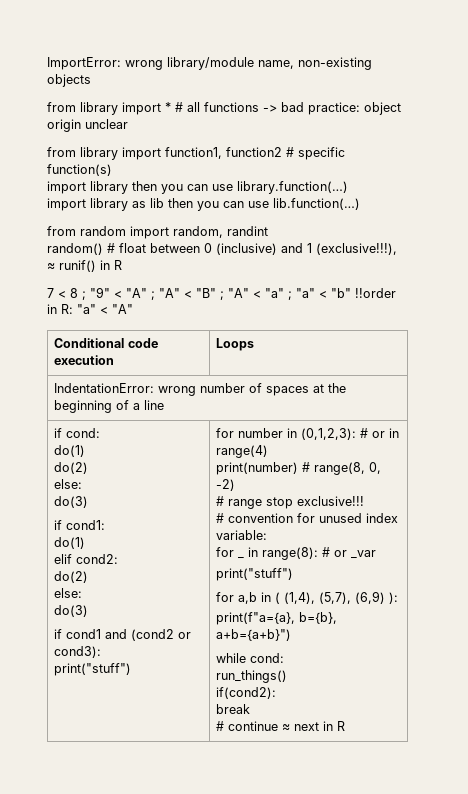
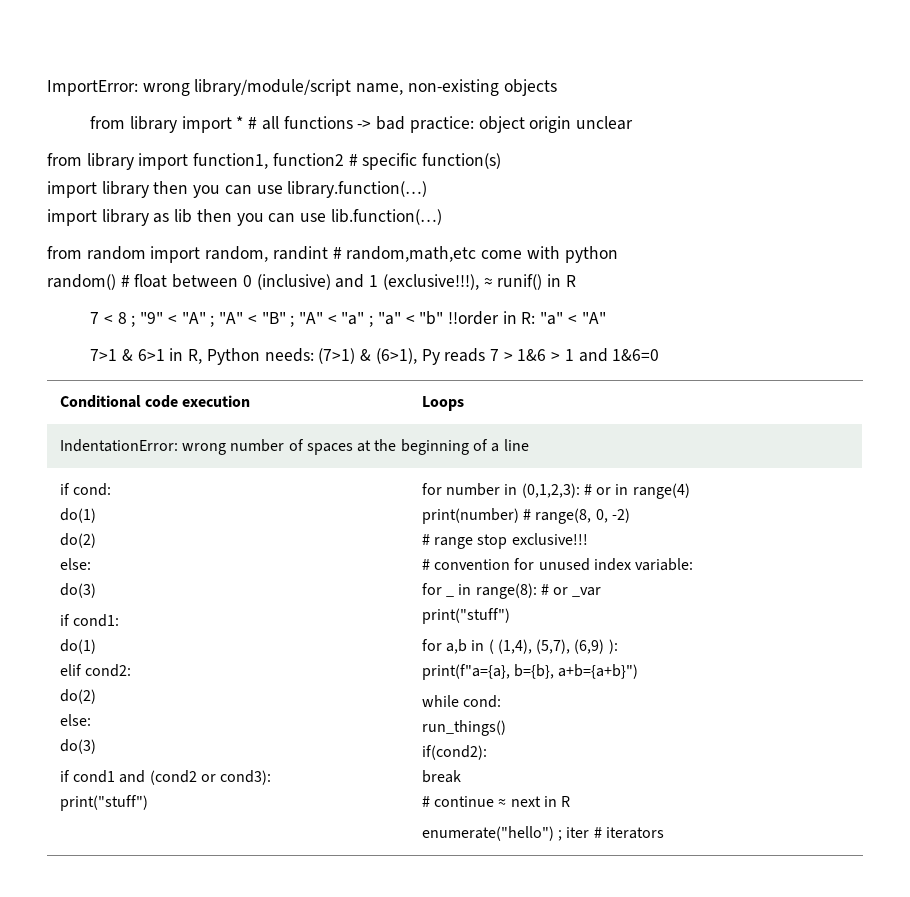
[167,57,254,70] library/module -> [194,79,352,96] library/module/script
(268, 231) none -> [332,246,618,263] # random,math,etc come with python
(133, 309) none -> [90,348,660,365] // 7>1 & 6>1 in R, Python needs: (7>1) & (6>1), Py reads 7 > 1&6 > 1 and 1&6=0
(346, 726) none -> [421,826,664,841] // enumerate("hello") ; iter # iterators

